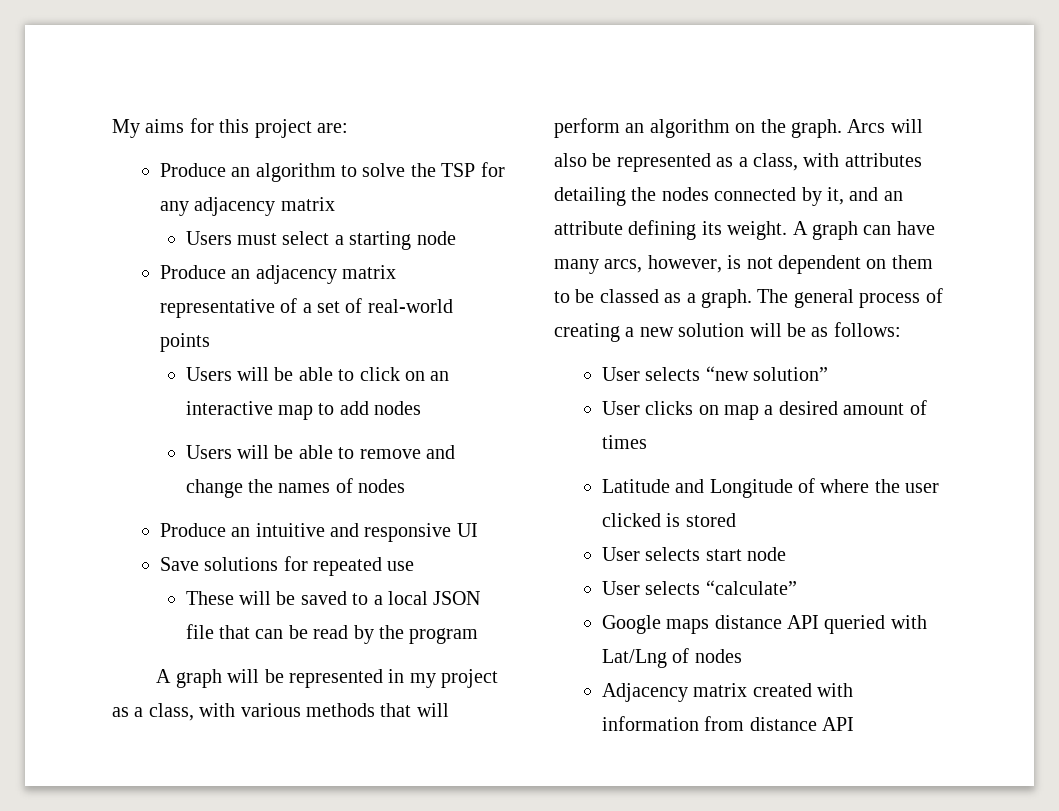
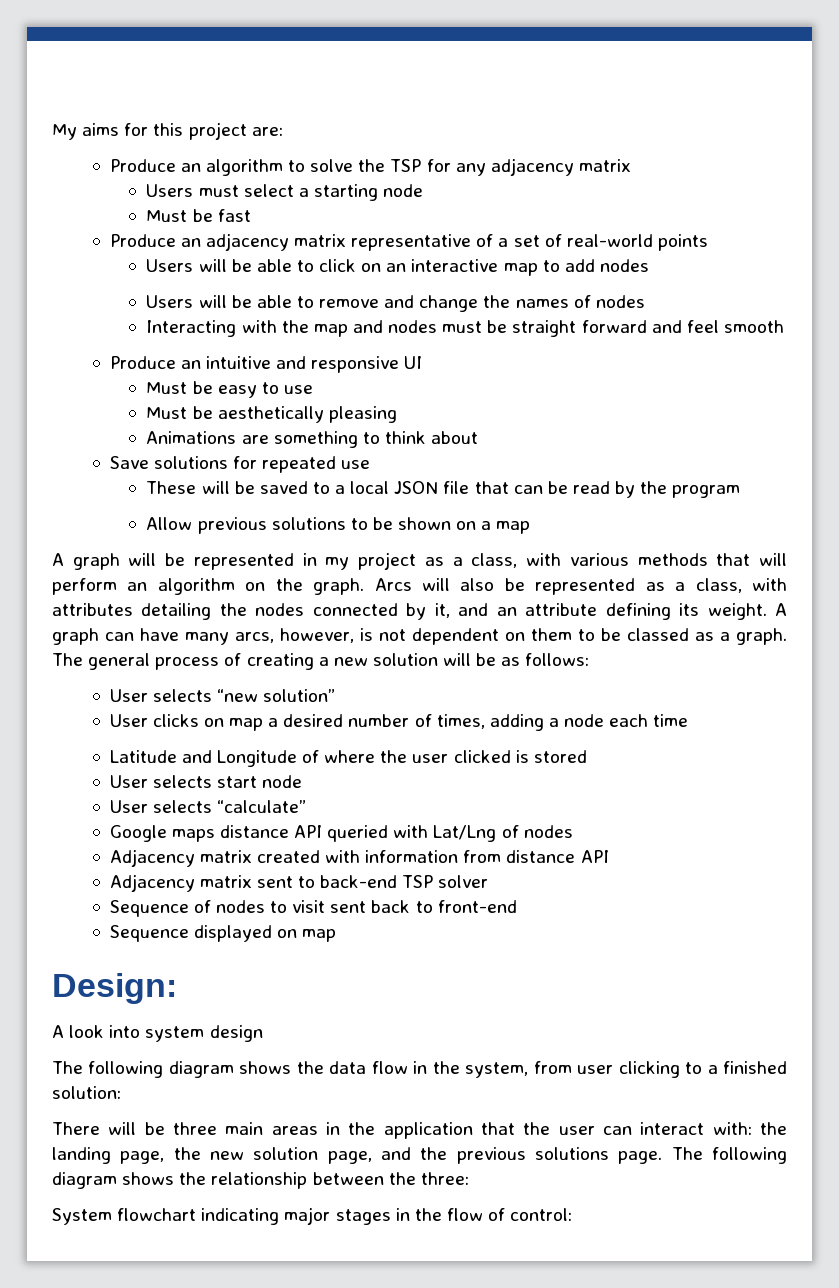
(456, 238) none -> [146,209,251,222] // Must be fast
(406, 486) none -> [146,320,784,337] // Interacting with the map and nodes must be straight forward and feel smooth
(478, 530) none -> [146,381,313,398] [146,406,397,423] [146,431,479,448] // Must be easy to use // Must be aesthetically pleasing // Animations are something to think about
(479, 636) none -> [146,517,531,534] // Allow previous solutions to be shown on a map
[843,400,927,415] [601,435,647,449] amount of times -> [348,714,689,731] number of times, adding a node each time
(855, 724) none -> [109,874,489,892] [109,900,517,917] [109,925,337,942] [52,973,177,1004] [52,1025,263,1042] [52,1061,787,1078] [52,1086,121,1099] [52,1122,787,1139] [52,1147,788,1164] [52,1172,469,1189] [52,1207,573,1225] // Adjacency matrix sent to back-end TSP solver // Sequence of nodes to visit sent back to front-end // Sequence displayed on map // Design: // A look into system design // The following diagram shows the data flow in the system, from user clicking to a finished solution: // There will be three main areas in the application that the user can interact with: the landing page, the new solution page, and the previous solutions page. The following diagram shows the relationship between the three: // System flowchart indicating major stages in the flow of control:

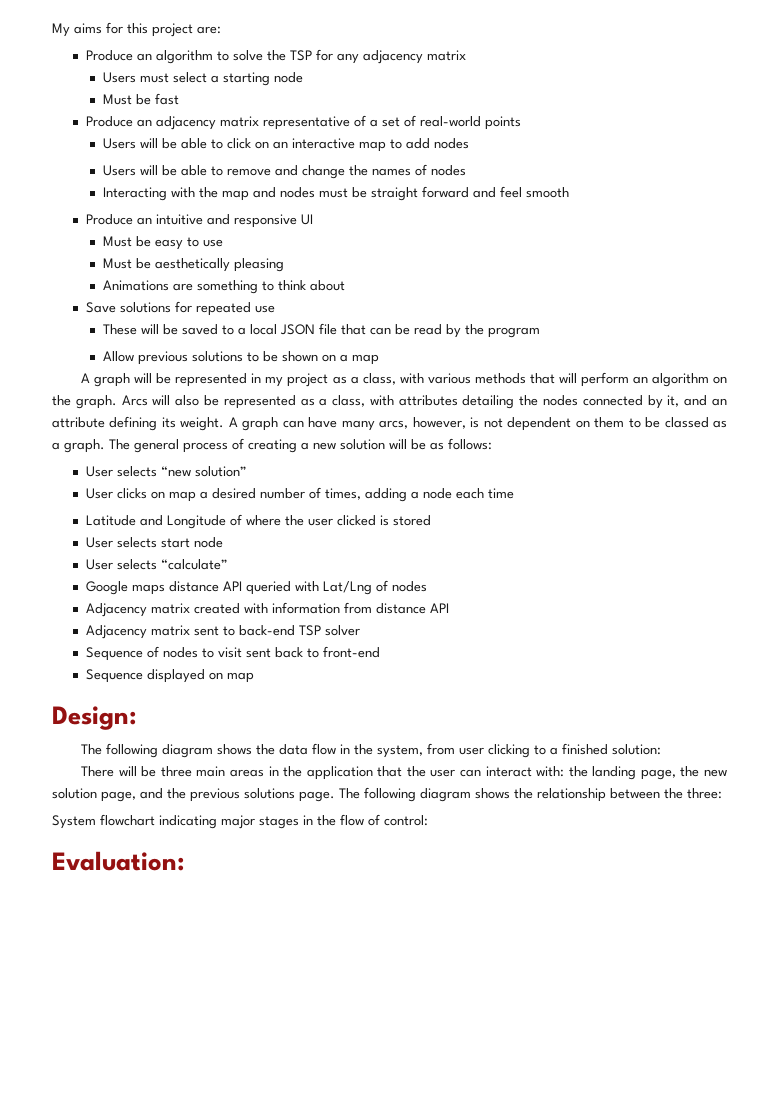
[52,1025,263,1042] // A look into system design -> (137, 718) none
(573, 1214) none -> [52,851,185,871] // Evaluation:

